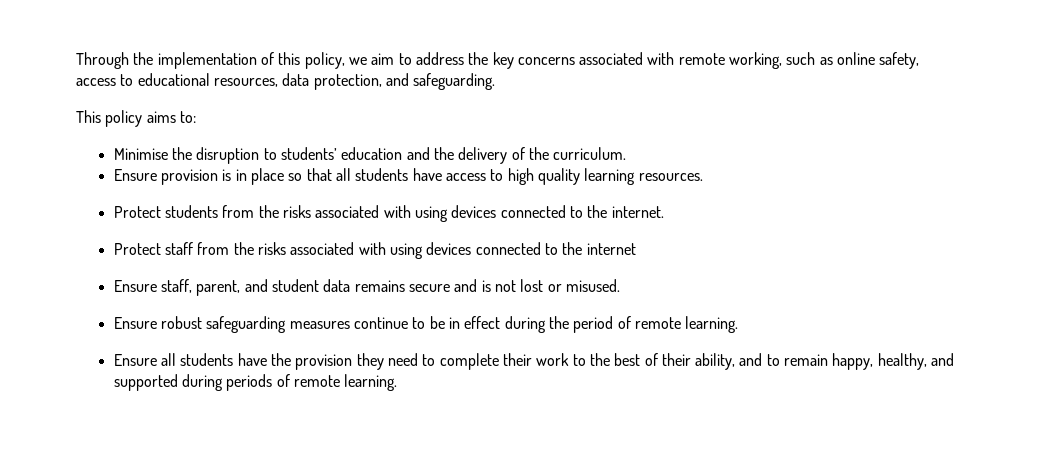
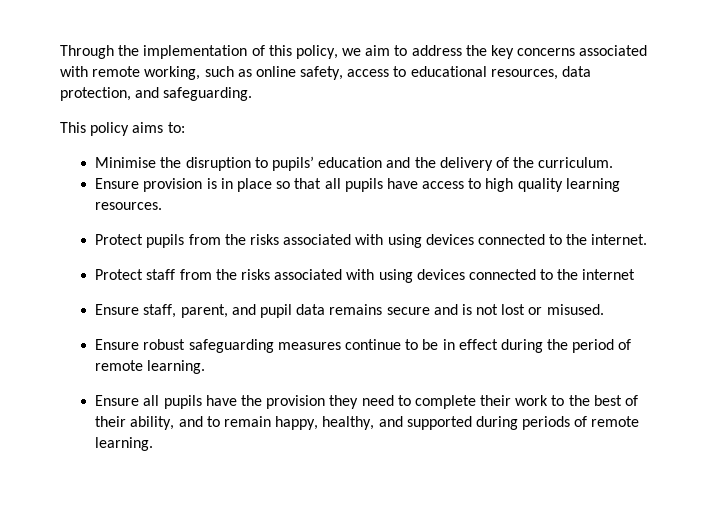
[280,147,337,160] students’ -> [271,156,314,171] pupils’
[355,168,409,181] students -> [344,178,383,192] pupils
[165,205,219,218] students -> [146,234,185,248] pupils
[271,279,319,292] student -> [259,304,292,318] pupil
[180,353,234,366] students -> [163,395,202,409] pupils

